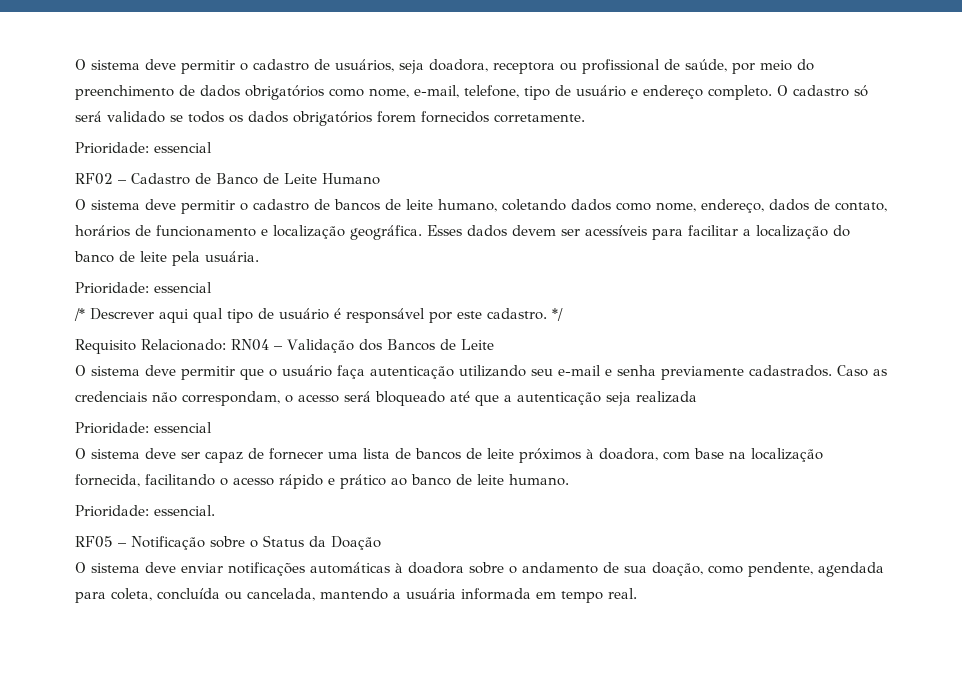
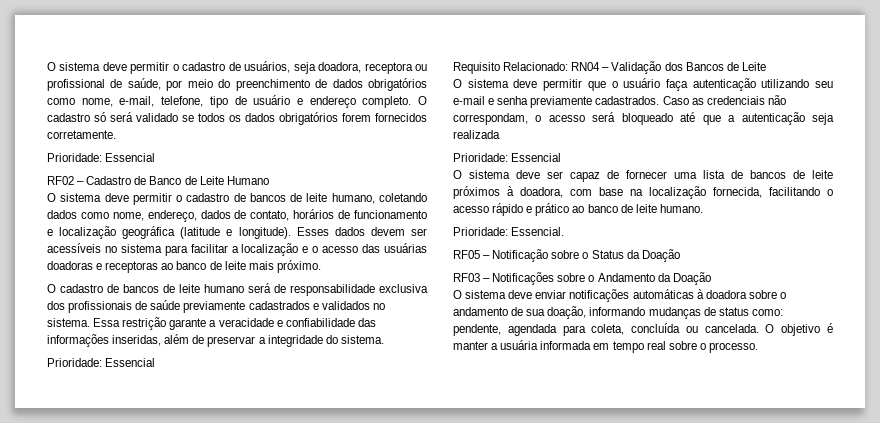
[154,142,212,153] essencial -> [105,153,156,162] Essencial
[350,225,422,240] geográfica. -> [122,226,291,239] geográfica (latitude e longitude).
(647, 230) none -> [104,244,162,253] no sistema
[833,225,850,237] [74,251,259,266] [75,282,212,294] [74,308,563,323] do banco de leite pela usuária. // Prioridade: essencial // /* Descrever aqui qual tipo de usuário é responsável por este cadastro. */ -> [302,243,428,253] [47,260,321,273] [47,283,428,296] [47,300,385,313] [47,317,376,330] [47,334,384,347] [47,358,156,367] e o acesso das usuárias doadoras e receptoras ao banco de leite mais próximo. // O cadastro de bancos de leite humano será de responsabilidade exclusiva dos profissionais de saúde previamente cadastrados e validados no sistema. Essa restrição garante a veracidade e confiabilidade das informações inseridas, além de preservar a integridade do sistema. // Prioridade: Essencial
[154,422,212,433] essencial -> [511,153,562,162] Essencial
[154,505,215,516] essencial. -> [511,227,565,236] Essencial.
(381, 543) none -> [453,272,711,285] // RF03 – Notificações sobre o Andamento da Doação
[708,565,743,574] como -> [589,307,783,319] informando mudanças de status como:
[247,588,388,601] cancelada, mantendo -> [704,323,833,336] [453,341,488,350] cancelada. O objetivo é manter
[608,588,637,599] real. -> [646,341,758,353] real sobre o processo.

